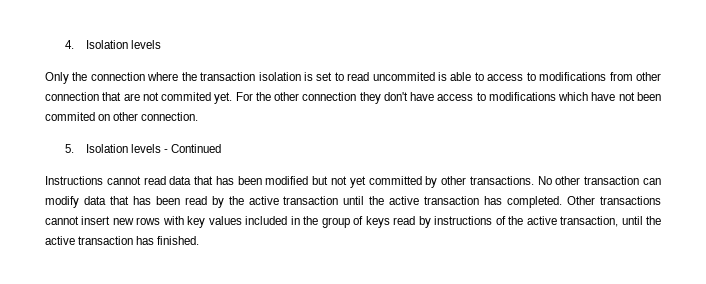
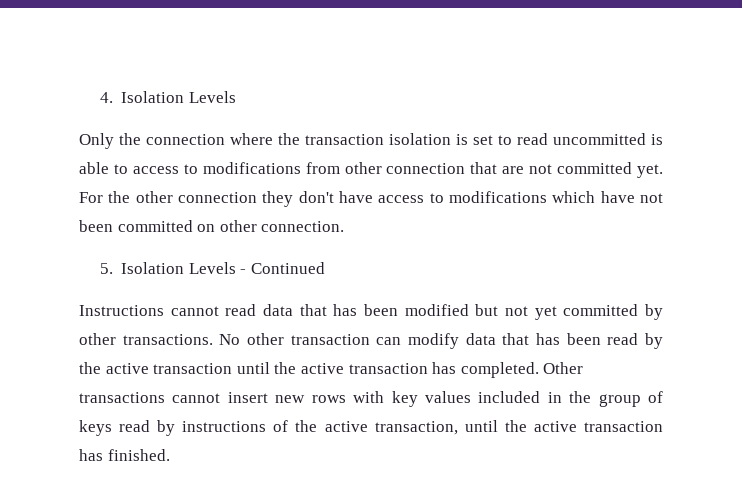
[130,40,161,49] levels -> [188,91,236,103] Levels
[372,72,435,81] uncommited -> [553,133,646,145] uncommitted
[161,92,212,101] commited -> [557,162,633,174] committed
[45,112,95,121] commited -> [117,220,193,232] committed
[130,144,161,153] levels -> [188,262,236,274] Levels

